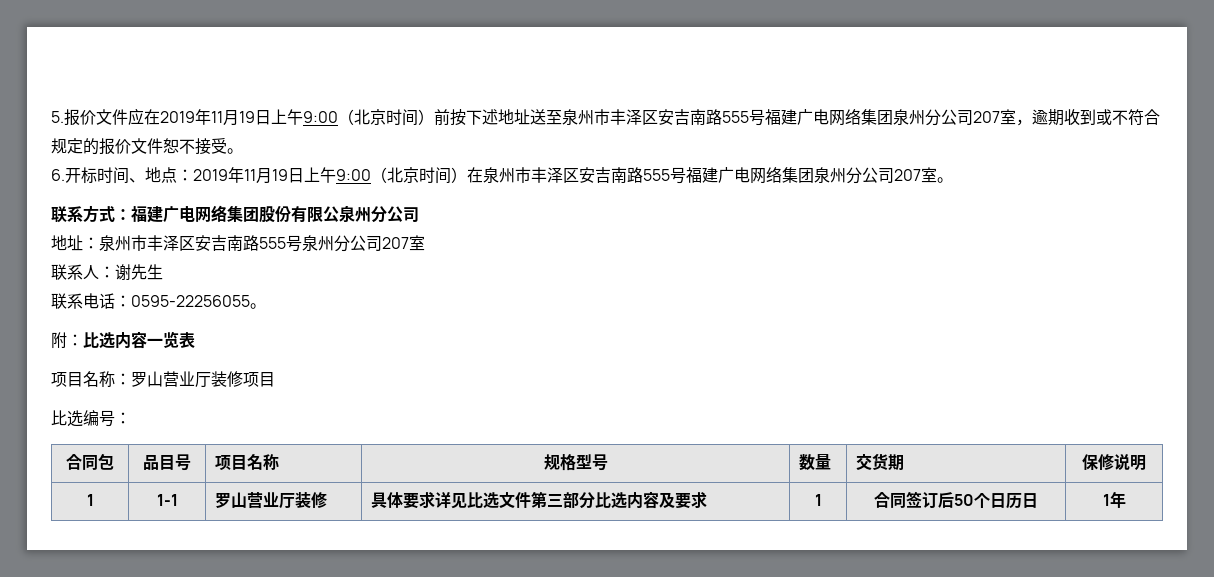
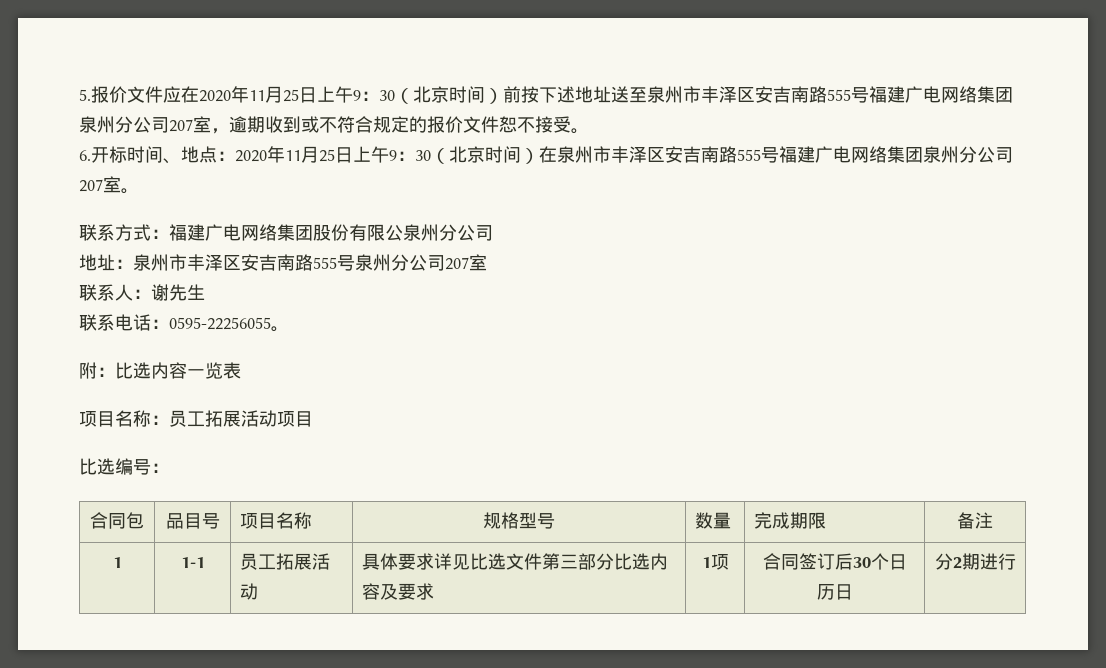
[160,109,338,126] 2019年11月19日上午9:00 -> [199,86,395,103] 2020年11月25日上午9：30
[193,167,371,184] 2019年11月19日上午9:00 -> [235,146,431,163] 2020年11月25日上午9：30
[131,371,243,387] 罗山营业厅装修 -> [169,410,277,427] 员工拓展活动
[855,453,904,471] [1082,454,1146,471] 交货期 | 保修说明 -> [754,512,827,529] [957,512,993,529] 完成期限 | 备注
[214,492,327,509] 罗山营业厅装修 -> [240,553,331,570] [240,583,259,600] 员工拓展活动
(822, 500) none -> [710,554,729,570] 项
[954,494,974,506] 50 -> [852,557,871,568] 30
[1102,491,1126,508] 1年 -> [934,553,1016,570] 分2期进行

